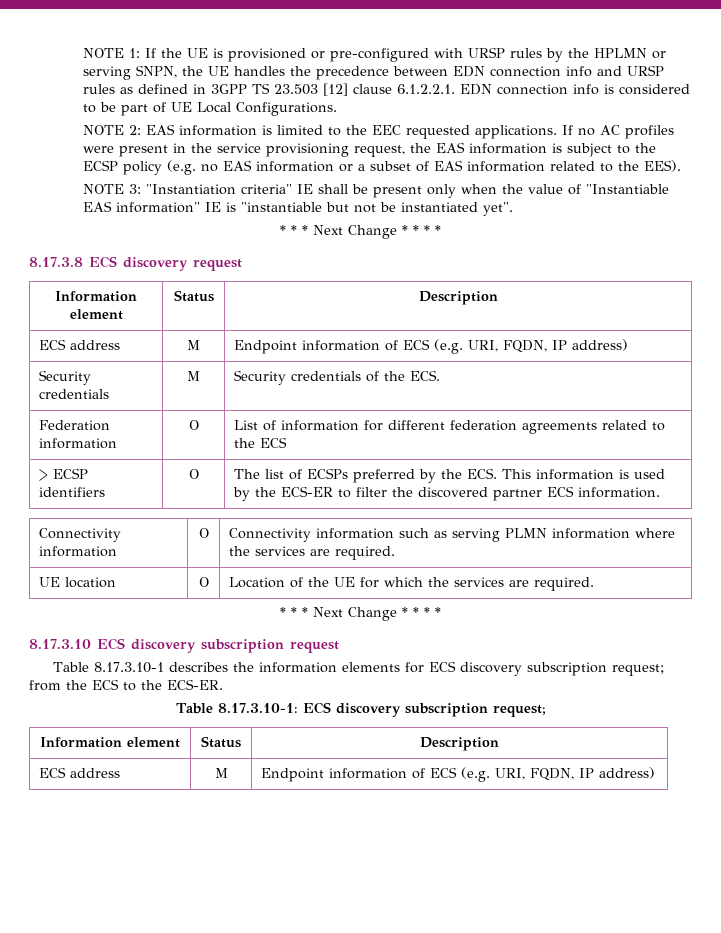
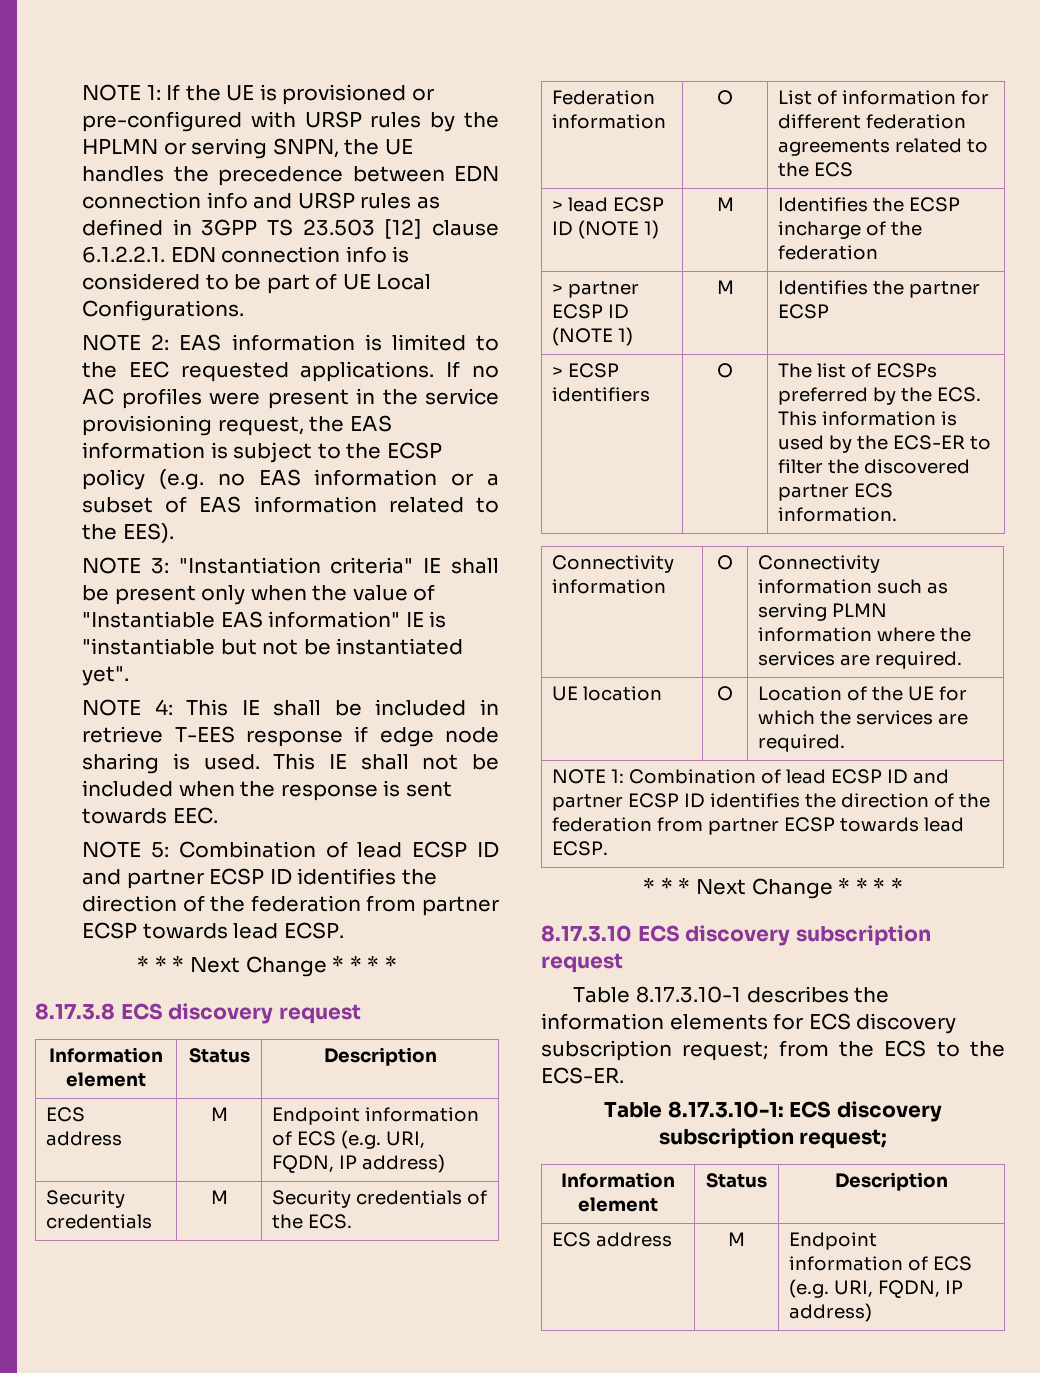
(513, 209) none -> [82,699,500,716] [82,726,500,747] [82,753,499,774] [82,780,452,801] [82,807,218,824] [82,841,499,858] [82,868,437,889] [82,895,500,916] [82,922,344,939] // NOTE 4: This IE shall be included in retrieve T-EES response if edge node sharing is used. This IE shall not be included when the response is sent towards EEC. // NOTE 5: Combination of lead ECSP ID and partner ECSP ID identifies the direction of the federation from partner ECSP towards lead ECSP.
(288, 442) none -> [552,197,665,212] [552,220,660,239] [716,197,734,211] [778,197,961,212] [778,221,923,239] [778,245,879,260] [552,281,640,298] [552,304,630,319] [552,327,634,346] [716,280,734,294] [778,280,981,298] [778,304,830,319] // > lead ECSP ID (NOTE 1) | M | Identifies the ECSP incharge of the federation // > partner ECSP ID (NOTE 1) | M | Identifies the partner ECSP
(595, 584) none -> [552,769,950,784] [552,793,991,811] [552,817,965,835] [552,841,609,856] // NOTE 1: Combination of lead ECSP ID and partner ECSP ID identifies the direction of the federation from partner ECSP towards lead ECSP.

